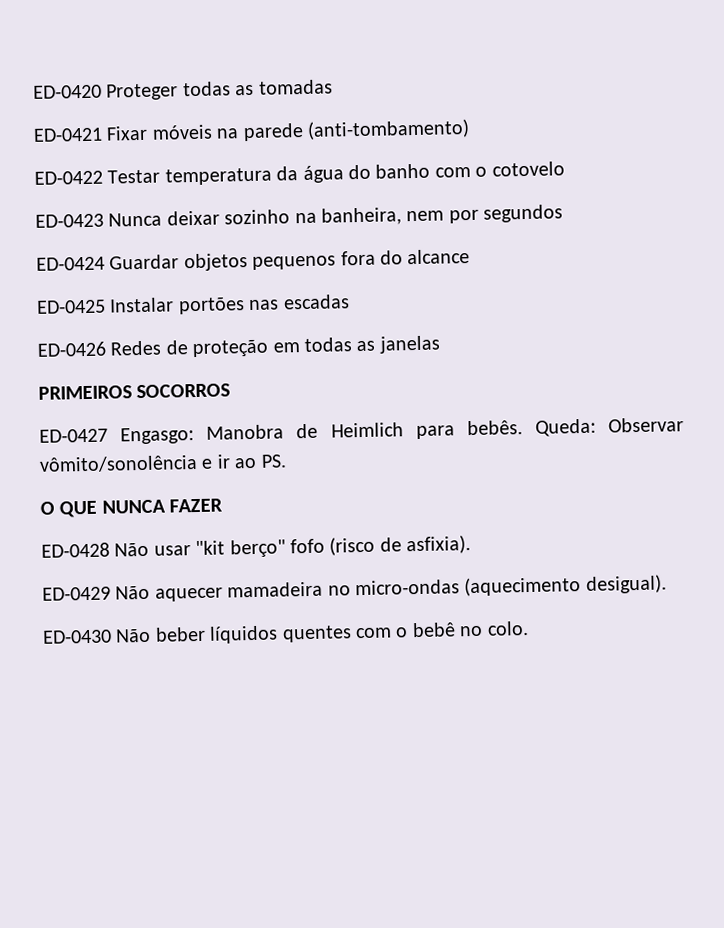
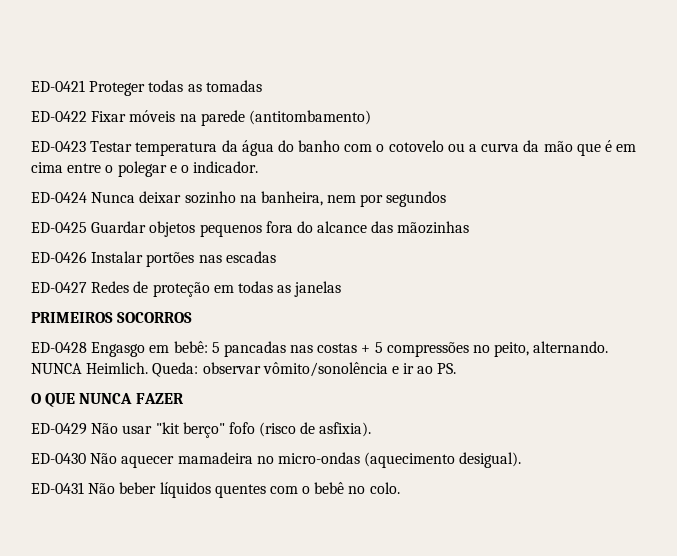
[33,84,102,99] ED-0420 -> [31,80,85,92] ED-0421
[33,127,103,142] ED-0421 -> [31,111,87,122] ED-0422
[307,119,470,140] [34,170,103,185] (anti-tombamento) // ED-0422 -> [248,110,371,125] [31,141,86,152] (antitombamento) // ED-0423
[35,213,104,228] // ED-0423 -> [447,140,637,156] [31,161,259,177] [31,192,87,203] ou a curva da mão que é em cima entre o polegar e o indicador. // ED-0424
[36,256,105,271] ED-0424 -> [31,222,87,233] ED-0425
[36,299,106,314] // ED-0425 -> [371,221,470,234] [31,251,87,263] das mãozinhas // ED-0426
[37,341,106,357] ED-0426 -> [31,282,87,293] ED-0427
[39,417,684,445] ED-0427 Engasgo: Manobra de Heimlich para bebês. Queda: Observar -> [31,341,609,357] [31,362,261,377] ED-0428 Engasgo em bebê: 5 pancadas nas costas + 5 compressões no peito, alternando. NUNCA Heimlich. Queda: observar
[41,542,110,558] ED-0428 -> [31,423,87,435] ED-0429
[42,586,111,601] ED-0429 -> [31,453,86,464] ED-0430
[42,629,112,644] ED-0430 -> [31,482,84,494] ED-0431

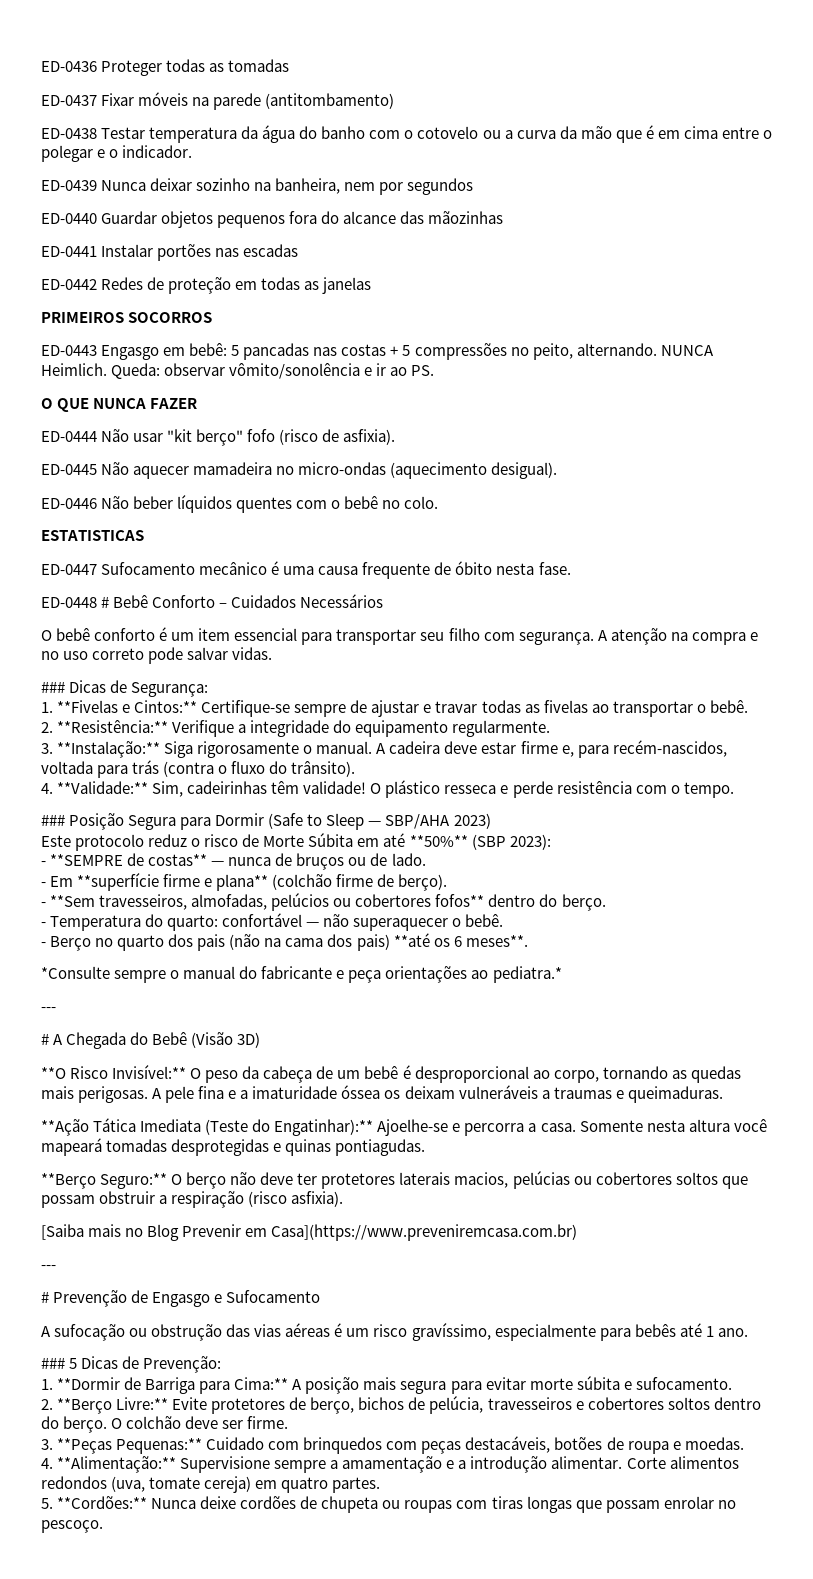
[31,80,85,92] ED-0421 -> [41,61,97,72] ED-0436
[31,111,87,122] ED-0422 -> [41,95,97,106] ED-0437
[31,141,86,152] ED-0423 -> [41,128,97,139] ED-0438
[31,192,87,203] ED-0424 -> [41,180,97,191] ED-0439
[31,222,87,233] ED-0425 -> [41,213,97,224] ED-0440
[31,251,87,263] ED-0426 -> [41,246,97,257] ED-0441
[31,282,87,293] ED-0427 -> [41,279,97,290] ED-0442
[31,342,87,353] ED-0428 -> [41,345,97,356] ED-0443
[31,423,87,435] ED-0429 -> [41,431,97,442] ED-0444
[31,453,86,464] ED-0430 -> [41,464,97,475] ED-0445
[31,482,84,494] ED-0431 -> [41,498,97,509] ED-0446
(400, 488) none -> [41,530,144,541] [41,561,571,579] [41,594,384,608] [41,627,758,645] [41,647,273,664] [41,680,209,697] [41,700,748,717] [41,720,551,737] [41,740,727,758] [41,760,356,778] [41,780,734,798] [41,813,491,830] [41,833,551,851] [41,853,426,870] [41,873,448,891] [41,893,606,911] [41,913,504,931] [41,933,528,951] [41,966,562,983] [41,1007,56,1012] [41,1032,261,1049] [41,1065,741,1083] [41,1085,723,1103] [41,1118,767,1136] [41,1138,426,1156] [41,1171,748,1189] [41,1191,344,1208] [41,1224,578,1241] [41,1265,56,1270] [41,1290,321,1307] [41,1323,748,1341] [41,1356,222,1373] [41,1376,732,1394] [41,1396,761,1414] [41,1416,289,1433] [41,1436,744,1454] [41,1456,739,1473] [41,1476,381,1493] [41,1496,736,1513] [41,1520,103,1533] // ESTATISTICAS // ED-0447 Sufocamento mecânico é uma causa frequente de óbito nesta fase. // ED-0448 # Bebê Conforto – Cuidados Necessários // O bebê conforto é um item essencial para transportar seu filho com segurança. A atenção na compra e no uso correto pode salvar vidas. // ### Dicas de Segurança: // 1. **Fivelas e Cintos:** Certifique-se sempre de ajustar e travar todas as fivelas ao transportar o bebê. // 2. **Resistência:** Verifique a integridade do equipamento regularmente. // 3. **Instalação:** Siga rigorosamente o manual. A cadeira deve estar firme e, para recém-nascidos, voltada para trás (contra o fluxo do trânsito). // 4. **Validade:** Sim, cadeirinhas têm validade! O plástico resseca e perde resistência com o tempo. // ### Posição Segura para Dormir (Safe to Sleep — SBP/AHA 2023) // Este protocolo reduz o risco de Morte Súbita em até **50%** (SBP 2023): // - **SEMPRE de costas** — nunca de bruços ou de lado. // - Em **superfície firme e plana** (colchão firme de berço). // - **Sem travesseiros, almofadas, pelúcios ou cobertores fofos** dentro do berço. // - Temperatura do quarto: confortável — não superaquecer o bebê. // - Berço no quarto dos pais (não na cama dos pais) **até os 6 meses**. // *Consulte sempre o manual do fabricante e peça orientações ao pediatra.* // --- // # A Chegada do Bebê (Visão 3D) // **O Risco Invisível:** O peso da cabeça de um bebê é desproporcional ao corpo, tornando as quedas mais perigosas. A pele fina e a imaturidade óssea os deixam vulneráveis a traumas e queimaduras. // **Ação Tática Imediata (Teste do Engatinhar):** Ajoelhe-se e percorra a casa. Somente nesta altura você mapeará tomadas desprotegidas e quinas pontiagudas. // **Berço Seguro:** O berço não deve ter protetores laterais macios, pelúcias ou cobertores soltos que possam obstruir a respiração (risco asfixia). // [Saiba mais no Blog Prevenir em Casa](https://www.preveniremcasa.com.br) // --- // # Prevenção de Engasgo e Sufocamento // A sufocação ou obstrução das vias aéreas é um risco gravíssimo, especialmente para bebês até 1 ano. // ### 5 Dicas de Prevenção: // 1. **Dormir de Barriga para Cima:** A posição mais segura para evitar morte súbita e sufocamento. // 2. **Berço Livre:** Evite protetores de berço, bichos de pelúcia, travesseiros e cobertores soltos dentro do berço. O colchão deve ser firme. // 3. **Peças Pequenas:** Cuidado com brinquedos com peças destacáveis, botões de roupa e moedas. // 4. **Alimentação:** Supervisione sempre a amamentação e a introdução alimentar. Corte alimentos redondos (uva, tomate cereja) em quatro partes. // 5. **Cordões:** Nunca deixe cordões de chupeta ou roupas com tiras longas que possam enrolar no pescoço.

